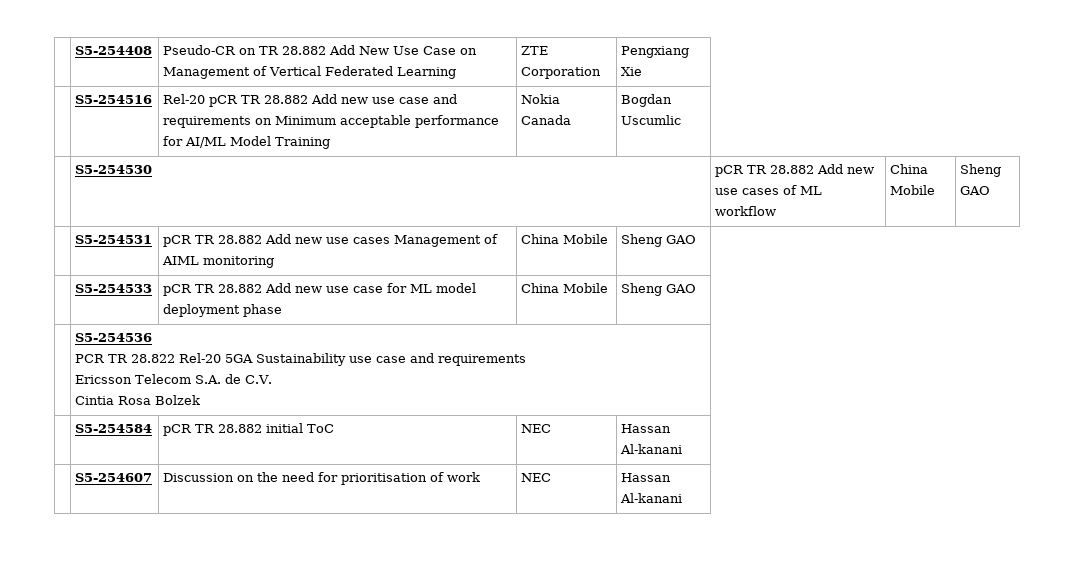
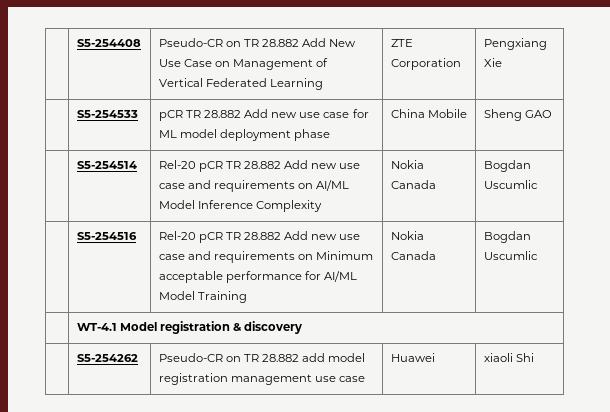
(643, 71) none -> [76,110,138,118] [158,109,369,121] [158,129,331,141] [390,109,467,118] [483,109,552,121] [76,161,137,169] [158,160,361,172] [158,180,350,192] [158,200,322,212] [390,160,424,169] [390,180,436,189] [483,160,531,172] [483,180,538,189] // | S5-254533 | pCR TR 28.882 Add new use case for ML model deployment phase | China Mobile | Sheng GAO // | S5-254514 | Rel-20 pCR TR 28.882 Add new use case and requirements on AI/ML Model Inference Complexity | Nokia Canada | Bogdan Uscumlic
[75,165,153,174] [715,164,875,177] [715,185,823,195] [715,206,777,216] [890,164,929,174] [890,185,936,195] [960,164,1002,177] [960,186,991,195] [75,235,153,244] [163,234,499,247] [162,256,275,268] [521,234,609,244] [621,234,697,247] [75,284,153,293] [163,283,477,296] [163,304,283,317] [521,283,609,293] [621,283,697,296] [75,333,153,342] [75,353,527,366] [75,374,273,384] [75,395,201,405] [75,424,153,433] [163,423,335,436] [521,424,552,433] [621,424,672,433] [620,444,683,454] [75,473,153,482] [163,472,481,485] [521,473,552,482] [621,473,672,482] [620,493,683,503] S5-254530 | pCR TR 28.882 Add new use cases of ML workflow | China Mobile | Sheng GAO // | S5-254531 | pCR TR 28.882 Add new use cases Management of AIML monitoring | China Mobile | Sheng GAO // | S5-254533 | pCR TR 28.882 Add new use case for ML model deployment phase | China Mobile | Sheng GAO // | S5-254536 // PCR TR 28.822 Rel-20 5GA Sustainability use case and requirements // Ericsson Telecom S.A. de C.V. // Cintia Rosa Bolzek // | S5-254584 | pCR TR 28.882 initial ToC | NEC | Hassan Al-kanani // | S5-254607 | Discussion on the need for prioritisation of work | NEC | Hassan Al-kanani -> [76,321,303,334] [76,354,138,362] [158,353,366,362] [158,373,366,385] [390,353,435,362] [483,353,534,362] WT-4.1 Model registration & discovery // | S5-254262 | Pseudo-CR on TR 28.882 add model registration management use case | Huawei | xiaoli Shi

